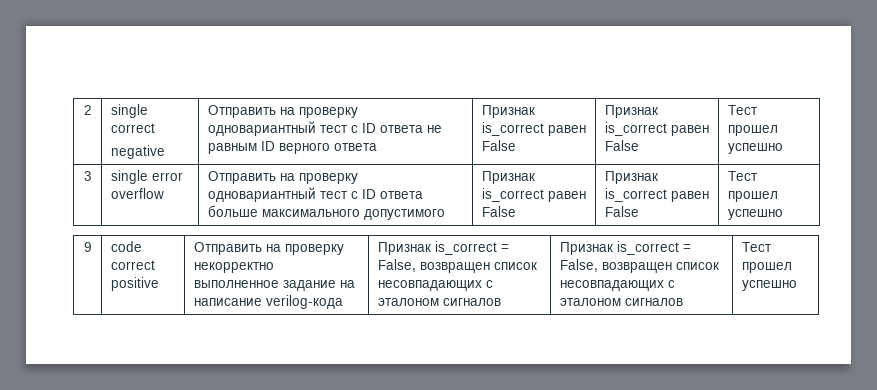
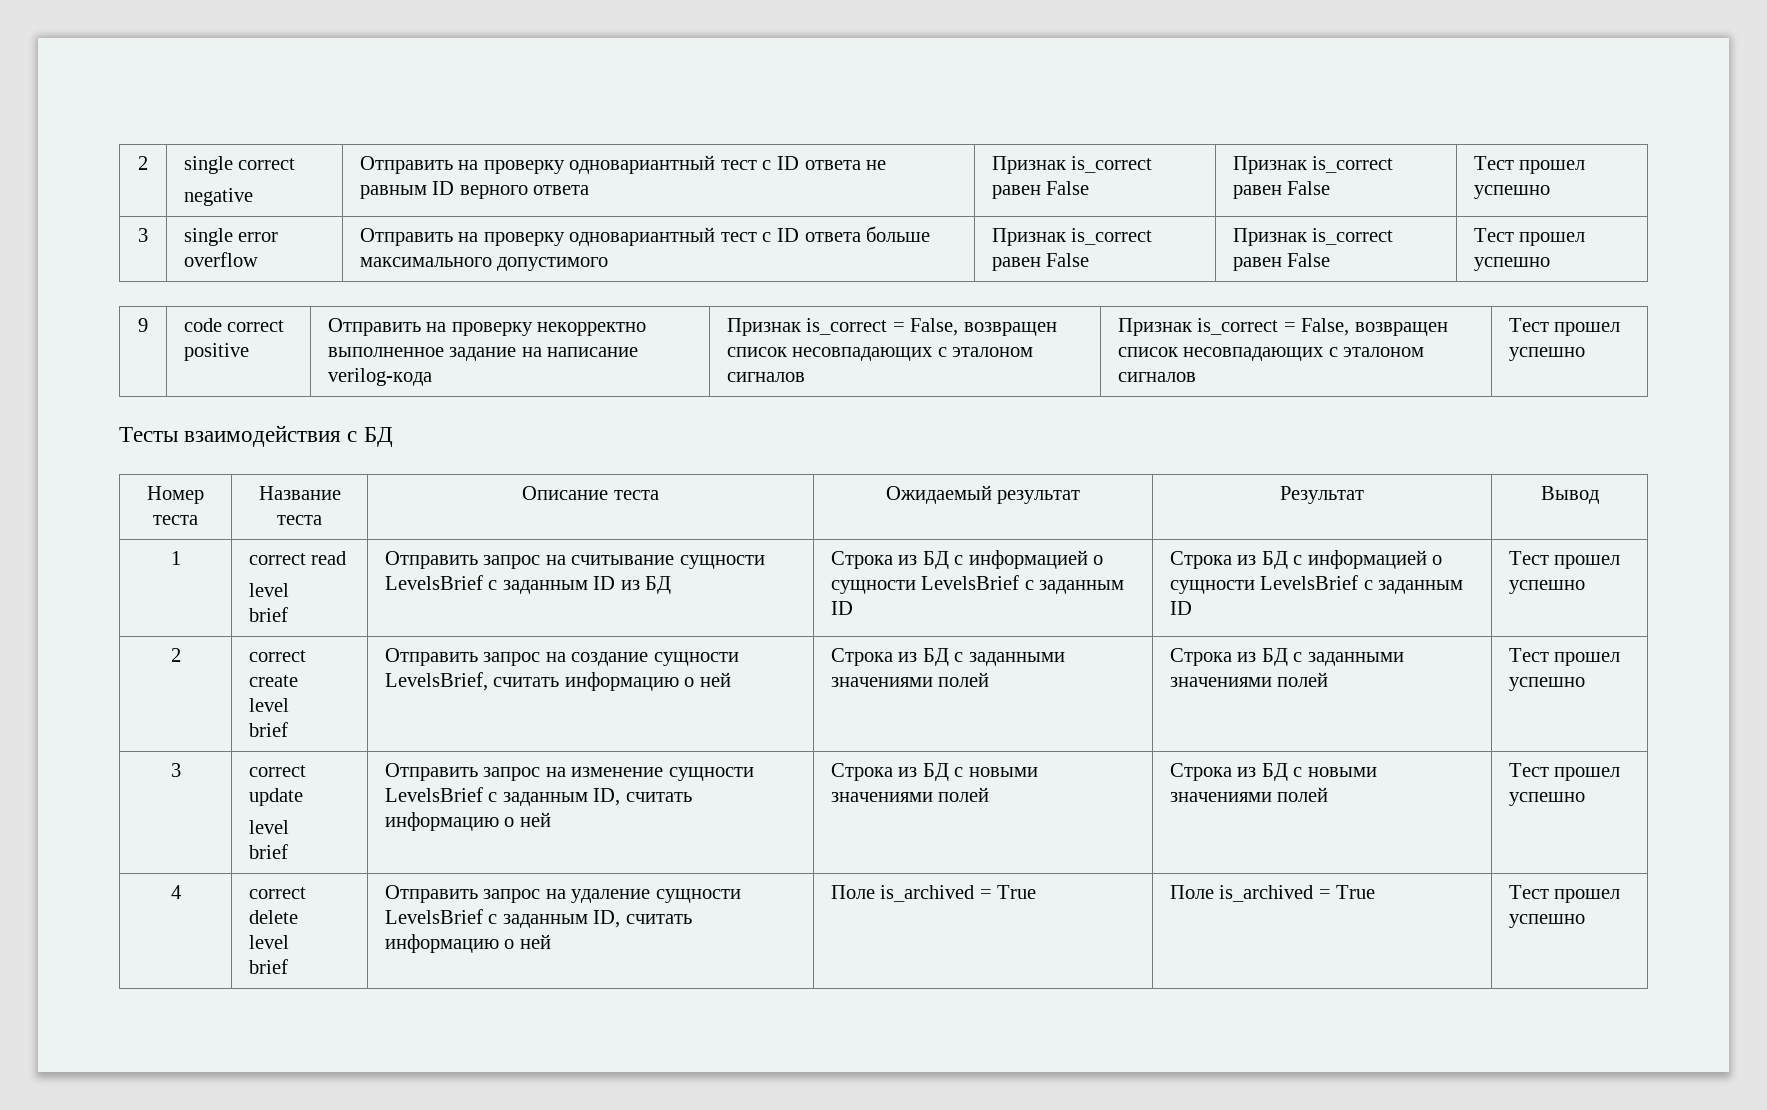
(797, 285) none -> [119,425,393,447] [147,486,204,504] [153,515,198,525] [258,486,341,500] [277,515,322,525] [522,486,659,500] [885,485,1081,504] [1280,486,1364,504] [1540,486,1599,504] [170,551,181,565] [248,551,347,565] [248,583,289,597] [248,607,288,622] [384,551,765,569] [384,575,672,594] [830,550,1104,569] [830,575,1125,594] [830,601,853,615] [1169,550,1443,569] [1169,575,1464,594] [1169,601,1192,615] [1508,551,1621,569] [1508,580,1585,594] [170,648,181,662] [248,650,306,662] [248,675,298,687] [248,698,289,712] [248,722,288,737] [384,648,739,666] [384,672,731,691] [830,648,1065,666] [830,672,990,687] [1169,648,1404,666] [1169,672,1329,687] [1508,648,1621,666] [1508,677,1585,691] [170,763,181,777] [248,765,306,777] [248,788,303,806] [248,820,289,834] [248,844,288,859] [384,763,754,781] [384,787,692,806] [384,812,551,831] [830,763,1038,781] [830,787,990,802] [1169,763,1377,781] [1169,787,1329,802] [1508,763,1621,781] [1508,792,1585,806] [170,885,181,899] [248,887,306,899] [248,910,298,924] [248,935,289,949] [248,959,288,974] [384,885,741,903] [384,909,692,928] [384,934,551,953] [830,885,1037,902] [1169,885,1376,902] [1508,885,1621,903] [1508,914,1585,928] // Тесты взаимодействия с БД // Номер теста | Название теста | Описание теста | Ожидаемый результат | Результат | Вывод // 1 | correct read // level // brief | Отправить запрос на считывание сущности LevelsBrief с заданным ID из БД | Строка из БД с информацией о сущности LevelsBrief с заданным ID | Строка из БД с информацией о сущности LevelsBrief с заданным ID | Тест прошел успешно // 2 | correct create // level // brief | Отправить запрос на создание сущности LevelsBrief, считать информацию о ней | Строка из БД с заданными значениями полей | Строка из БД с заданными значениями полей | Тест прошел успешно // 3 | correct update // level // brief | Отправить запрос на изменение сущности LevelsBrief с заданным ID, считать информацию о ней | Строка из БД с новыми значениями полей | Строка из БД с новыми значениями полей | Тест прошел успешно // 4 | correct delete // level // brief | Отправить запрос на удаление сущности LevelsBrief с заданным ID, считать информацию о ней | Поле is_archived = True | Поле is_archived = True | Тест прошел успешно

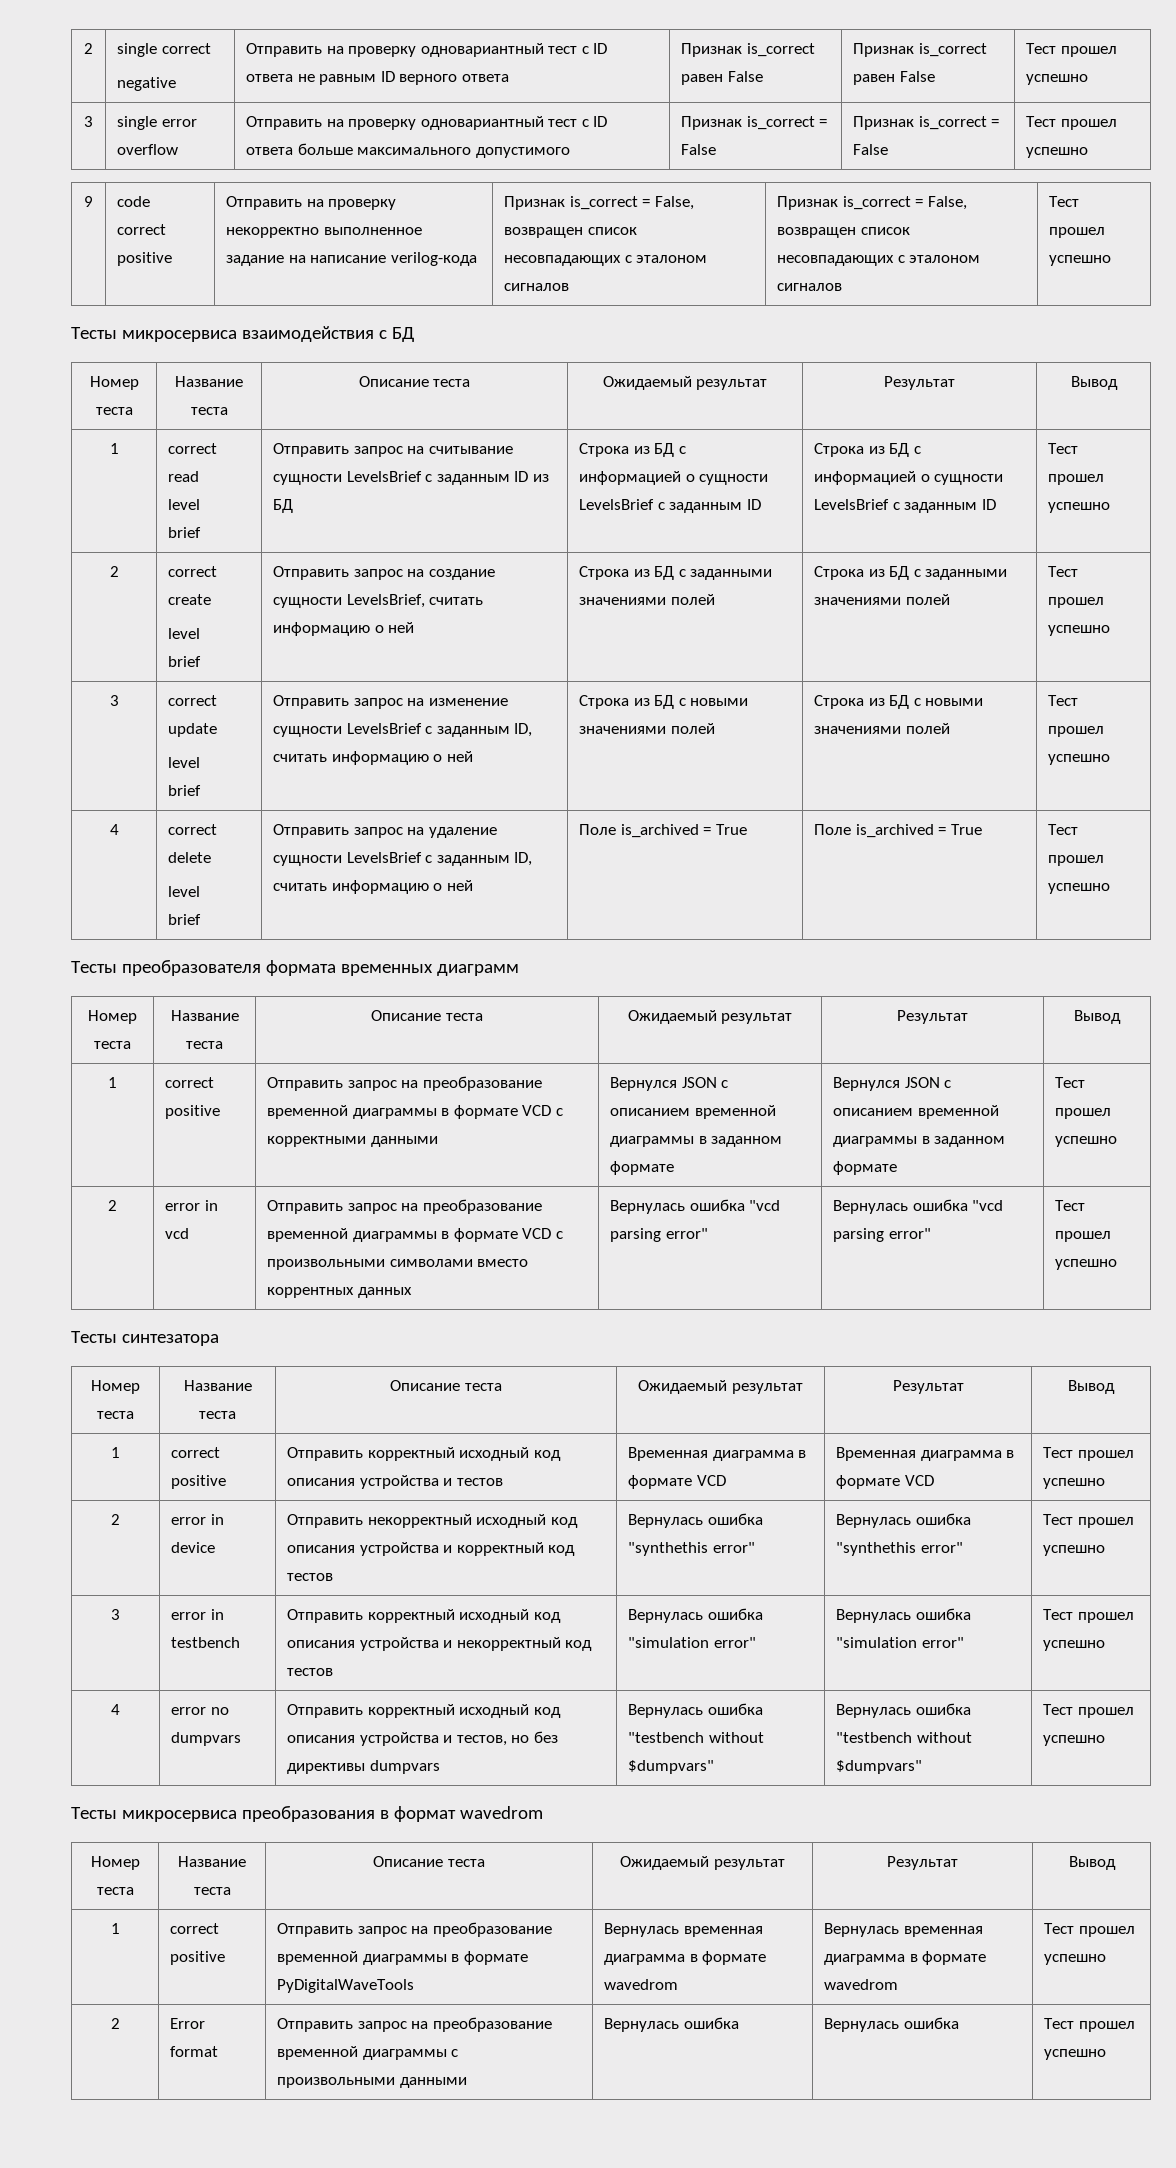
[991,253,1090,271] [1232,228,1394,246] [1232,257,1282,271] равен False | Признак is_correct равен -> [819,119,828,127] [681,144,717,155] [853,116,1000,130] = False | Признак is_correct =
(178, 434) none -> [121,330,237,342] микросервиса
(1585, 921) none -> [71,960,519,976] [88,1010,137,1024] [94,1041,131,1049] [170,1010,239,1021] [186,1041,223,1049] [371,1010,483,1021] [627,1010,793,1024] [897,1010,968,1024] [1074,1010,1121,1024] [108,1077,117,1088] [165,1077,215,1088] [165,1105,221,1119] [267,1076,542,1091] [267,1105,563,1119] [267,1136,438,1147] [610,1077,729,1091] [610,1105,776,1119] [610,1136,783,1147] [610,1161,675,1175] [833,1077,952,1091] [833,1105,999,1119] [833,1136,1006,1147] [833,1161,898,1175] [1055,1077,1086,1088] [1055,1108,1112,1119] [1055,1136,1118,1147] [108,1200,117,1211] [165,1200,218,1211] [165,1228,190,1239] [267,1199,542,1214] [267,1228,563,1242] [267,1259,529,1270] [267,1287,412,1298] [610,1199,781,1214] [610,1228,708,1242] [833,1199,1004,1214] [833,1228,931,1242] [1055,1200,1086,1211] [1055,1231,1112,1242] [1055,1259,1118,1270] [71,1331,219,1346] [91,1380,140,1394] [97,1411,134,1419] [183,1380,252,1391] [199,1411,236,1419] [390,1380,502,1391] [638,1380,803,1394] [892,1380,964,1394] [1068,1380,1115,1394] [111,1447,120,1458] [171,1447,221,1458] [171,1475,227,1489] [287,1447,561,1461] [287,1475,503,1489] [628,1447,807,1461] [628,1475,726,1489] [836,1447,1015,1461] [836,1475,934,1489] [1043,1447,1134,1461] [1043,1478,1106,1489] [111,1514,120,1525] [171,1514,224,1525] [171,1542,216,1553] [287,1514,578,1528] [287,1542,576,1556] [287,1573,334,1581] [628,1513,763,1528] [628,1542,755,1556] [836,1513,971,1528] [836,1542,963,1556] [1043,1514,1134,1528] [1043,1545,1106,1556] [111,1609,120,1620] [171,1609,224,1620] [171,1637,241,1648] [287,1609,561,1623] [287,1637,593,1651] [287,1668,334,1676] [628,1608,763,1623] [628,1637,756,1648] [836,1608,971,1623] [836,1637,964,1648] [1043,1609,1134,1623] [1043,1640,1106,1651] [111,1704,120,1715] [171,1707,229,1715] [171,1732,242,1746] [287,1704,561,1718] [287,1731,558,1746] [287,1760,440,1774] [628,1703,763,1718] [628,1732,764,1743] [628,1760,715,1774] [836,1703,971,1718] [836,1732,972,1743] [836,1760,923,1774] [1043,1704,1134,1718] [1043,1735,1106,1746] [71,1806,543,1822] [90,1856,140,1870] [96,1887,134,1895] [178,1856,246,1867] [193,1887,231,1895] [373,1856,485,1867] [620,1856,785,1870] [887,1856,958,1870] [1068,1856,1116,1870] [110,1923,120,1934] [170,1923,220,1934] [170,1951,226,1965] [277,1922,552,1937] [277,1951,528,1965] [277,1979,415,1993] [604,1923,763,1937] [604,1951,767,1965] [604,1979,679,1990] [824,1923,983,1937] [824,1951,987,1965] [824,1979,899,1990] [1044,1923,1135,1937] [1044,1954,1107,1965] [110,2018,120,2029] [170,2018,206,2029] [170,2046,219,2057] [277,2017,552,2032] [277,2046,459,2060] [277,2077,467,2088] [604,2017,739,2032] [824,2017,959,2032] [1044,2018,1135,2032] [1044,2049,1107,2060] // Тесты преобразователя формата временных диаграмм // Номер теста | Название теста | Описание теста | Ожидаемый результат | Результат | Вывод // 1 | correct positive | Отправить запрос на преобразование временной диаграммы в формате VCD с корректными данными | Вернулся JSON с описанием временной диаграммы в заданном формате | Вернулся JSON с описанием временной диаграммы в заданном формате | Тест прошел успешно // 2 | error in vcd | Отправить запрос на преобразование временной диаграммы в формате VCD с произвольными символами вместо коррентных данных | Вернулась ошибка "vcd parsing error" | Вернулась ошибка "vcd parsing error" | Тест прошел успешно // Тесты синтезатора // Номер теста | Название теста | Описание теста | Ожидаемый результат | Результат | Вывод // 1 | correct positive | Отправить корректный исходный код описания устройства и тестов | Временная диаграмма в формате VCD | Временная диаграмма в формате VCD | Тест прошел успешно // 2 | error in device | Отправить некорректный исходный код описания устройства и корректный код тестов | Вернулась ошибка "synthethis error" | Вернулась ошибка "synthethis error" | Тест прошел успешно // 3 | error in testbench | Отправить корректный исходный код описания устройства и некорректный код тестов | Вернулась ошибка "simulation error" | Вернулась ошибка "simulation error" | Тест прошел успешно // 4 | error no dumpvars | Отправить корректный исходный код описания устройства и тестов, но без директивы dumpvars | Вернулась ошибка "testbench without $dumpvars" | Вернулась ошибка "testbench without $dumpvars" | Тест прошел успешно // Тесты микросервиса преобразования в формат wavedrom // Номер теста | Название теста | Описание теста | Ожидаемый результат | Результат | Вывод // 1 | correct positive | Отправить запрос на преобразование временной диаграммы в формате PyDigitalWaveTools | Вернулась временная диаграмма в формате wavedrom | Вернулась временная диаграмма в формате wavedrom | Тест прошел успешно // 2 | Error format | Отправить запрос на преобразование временной диаграммы с произвольными данными | Вернулась ошибка | Вернулась ошибка | Тест прошел успешно

